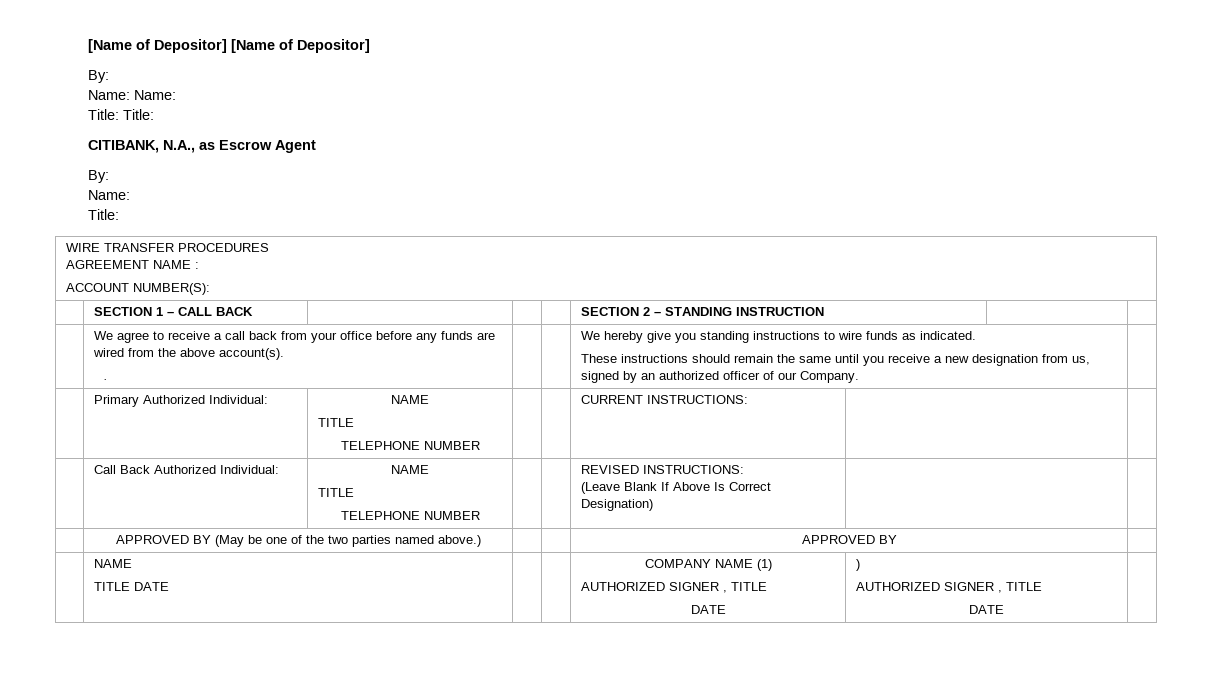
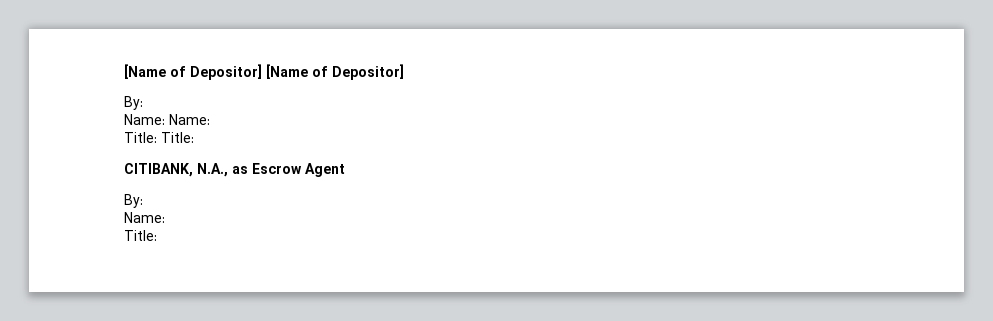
[65,243,269,252] [65,260,199,269] [65,283,210,295] [93,307,253,316] [580,307,824,316] [93,331,495,343] [92,348,284,360] [103,379,108,380] [580,331,976,343] [580,354,1090,366] [580,371,859,383] [93,395,268,407] [391,395,429,404] [317,418,354,427] [340,441,480,450] [580,395,748,404] [93,465,279,474] [391,465,429,474] [317,488,354,497] [340,511,480,520] [580,465,744,474] [580,482,771,494] [580,499,653,511] [115,535,481,547] [801,535,897,544] [93,559,132,568] [93,582,169,591] [644,559,772,571] [580,582,767,593] [690,605,726,614] [855,559,860,571] [855,582,1042,593] [969,605,1004,614] // WIRE TRANSFER PROCEDURES // AGREEMENT NAME : // ACCOUNT NUMBER(S): // | SECTION 1 – CALL BACK | | | | SECTION 2 – STANDING INSTRUCTION | | // | We agree to receive a call back from your office before any funds are wired from the above account(s). // . | | | We hereby give you standing instructions to wire funds as indicated. // These instructions should remain the same until you receive a new designation from us, signed by an authorized officer of our Company. | // | Primary Authorized Individual: | NAME // TITLE // TELEPHONE NUMBER | | | CURRENT INSTRUCTIONS: | | // | Call Back Authorized Individual: | NAME // TITLE // TELEPHONE NUMBER | | | REVISED INSTRUCTIONS: // (Leave Blank If Above Is Correct Designation) | | // | APPROVED BY (May be one of the two parties named above.) | | | APPROVED BY | // | NAME // TITLE DATE | | | COMPANY NAME (1) // AUTHORIZED SIGNER , TITLE // DATE | ) // AUTHORIZED SIGNER , TITLE // DATE | -> (157, 235) none

